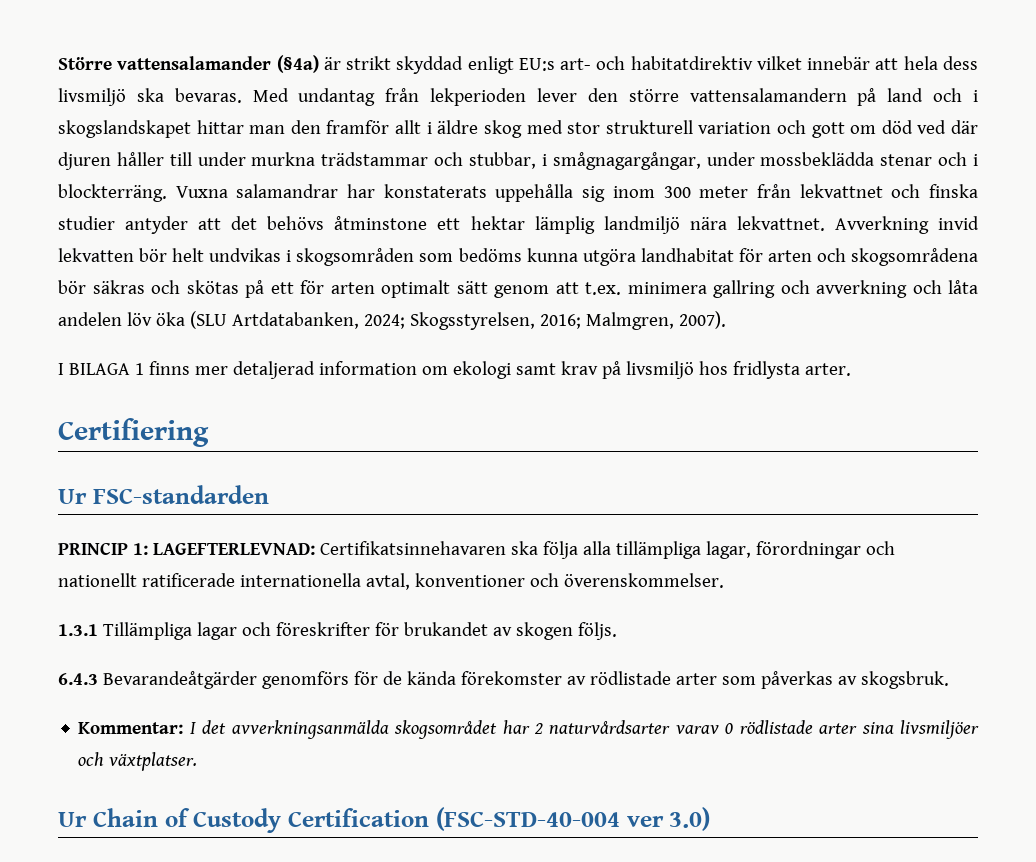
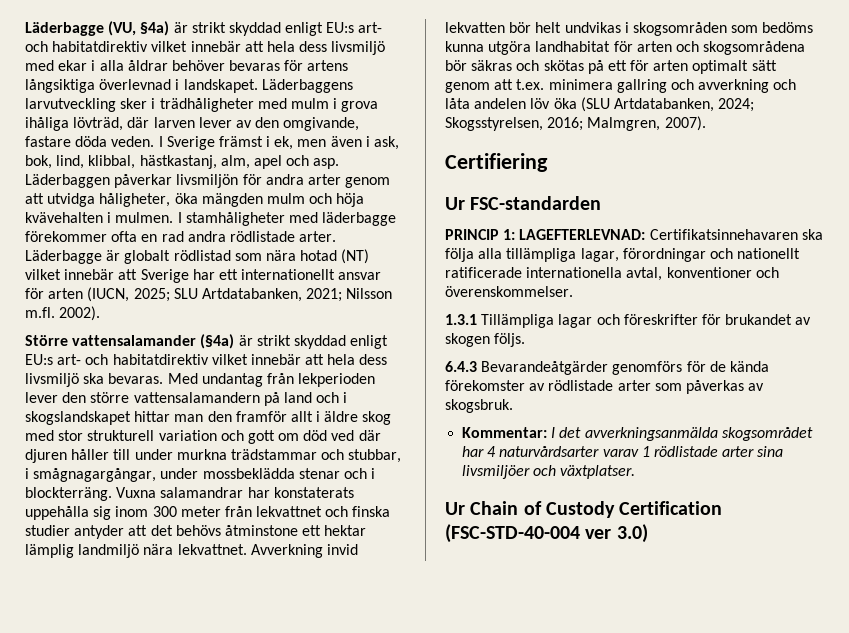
(58, 63) none -> [25,21,383,36] [25,41,386,55] [25,60,349,71] [25,79,353,93] [25,98,379,112] [25,117,360,131] [25,136,400,150] [25,155,340,169] [25,174,391,188] [25,193,365,207] [25,212,397,226] [25,231,337,242] [25,249,370,264] [25,269,382,283] [25,287,393,302] [25,306,101,321] Läderbagge (VU, §4a) är strikt skyddad enligt EU:s art- och habitatdirektiv vilket innebär att hela dess livsmiljö med ekar i alla åldrar behöver bevaras för artens långsiktiga överlevnad i landskapet. Läderbaggens larvutveckling sker i trädhåligheter med mulm i grova ihåliga lövträd, där larven lever av den omgivande, fastare döda veden. I Sverige främst i ek, men även i ask, bok, lind, klibbal, hästkastanj, alm, apel och asp. Läderbaggen påverkar livsmiljön för andra arter genom att utvidga håligheter, öka mängden mulm och höja kvävehalten i mulmen. I stamhåligheter med läderbagge förekommer ofta en rad andra rödlistade arter. Läderbagge är globalt rödlistad som nära hotad (NT) vilket innebär att Sverige har ett internationellt ansvar för arten (IUCN, 2025; SLU Artdatabanken, 2021; Nilsson m.fl. 2002). //
[58,361,851,379] // I BILAGA 1 finns mer detaljerad information om ekologi samt krav på livsmiljö hos fridlysta arter. -> (706, 123) none
[533,723,543,734] 2 -> [487,446,497,457] 4
[725,723,734,734] 0 -> [641,446,650,457] 1

